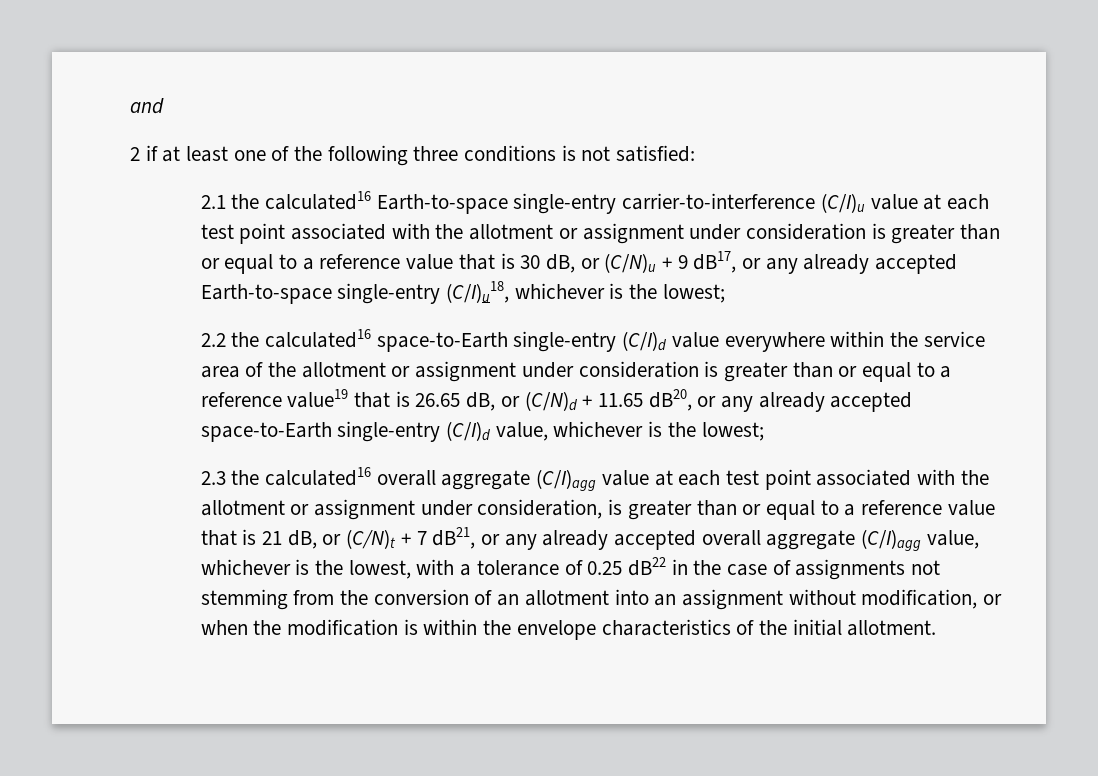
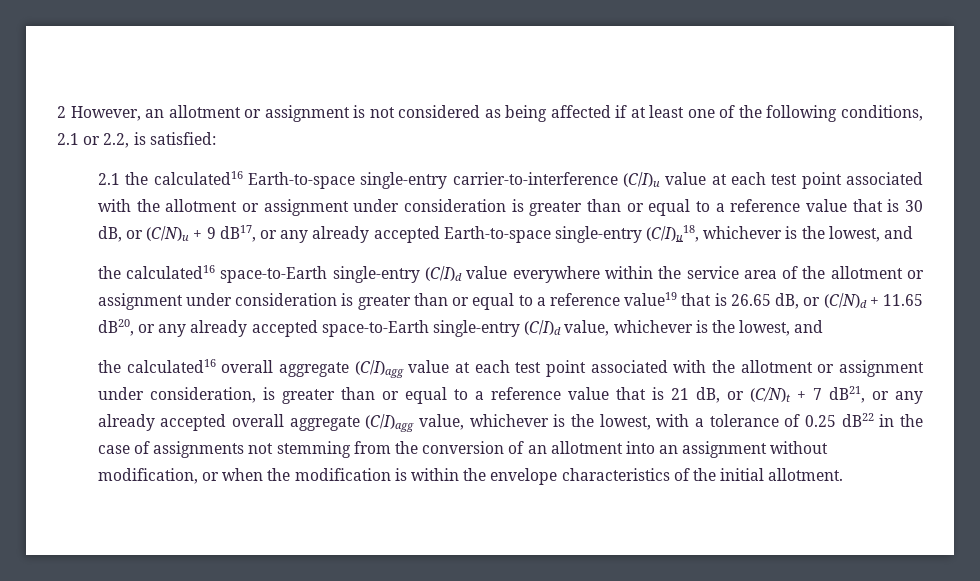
[130,98,164,114] [130,147,140,161] and // 2 -> [57,105,611,122] 2 However, an allotment or assignment is not considered as being affected
[413,145,611,162] three conditions is not -> [840,105,923,121] [57,132,146,148] conditions, 2.1 or 2.2, is
[662,284,725,303] [200,333,226,347] lowest; // 2.2 -> [828,226,913,242] lowest, and //
[701,422,764,441] [200,471,226,485] lowest; // 2.3 -> [739,320,824,336] lowest, and //

